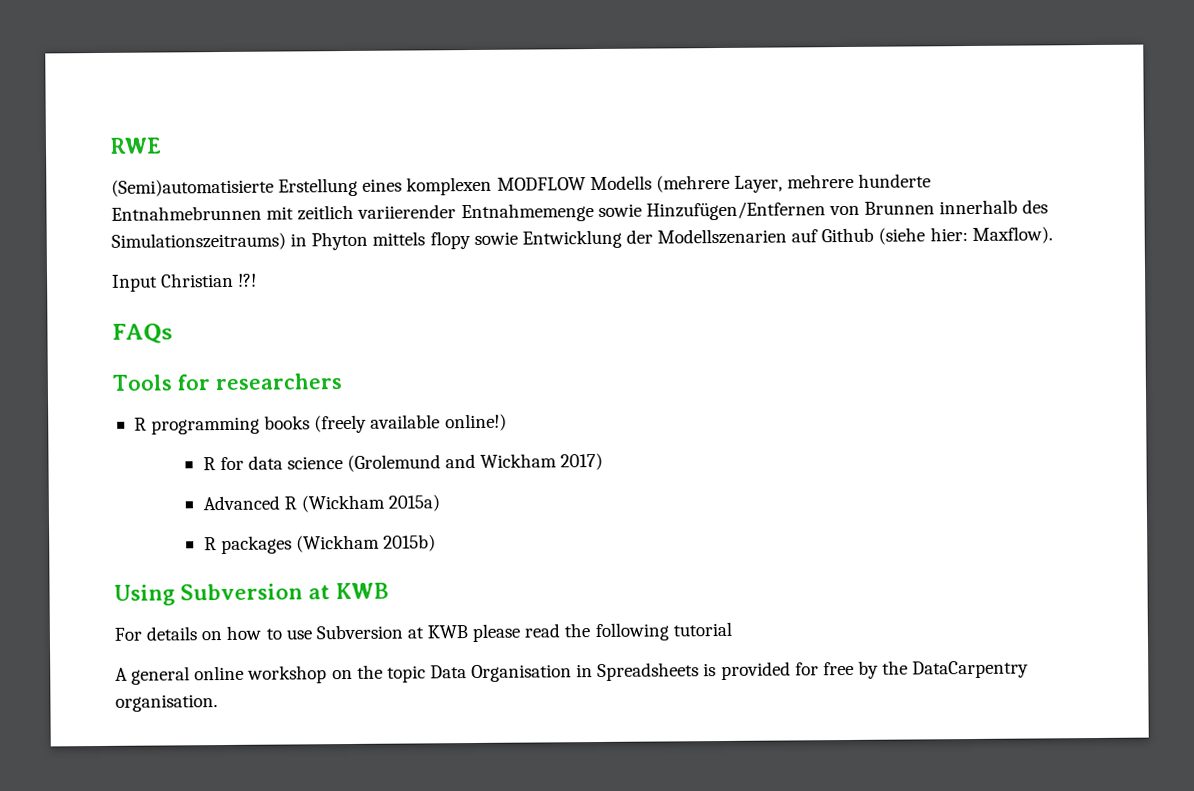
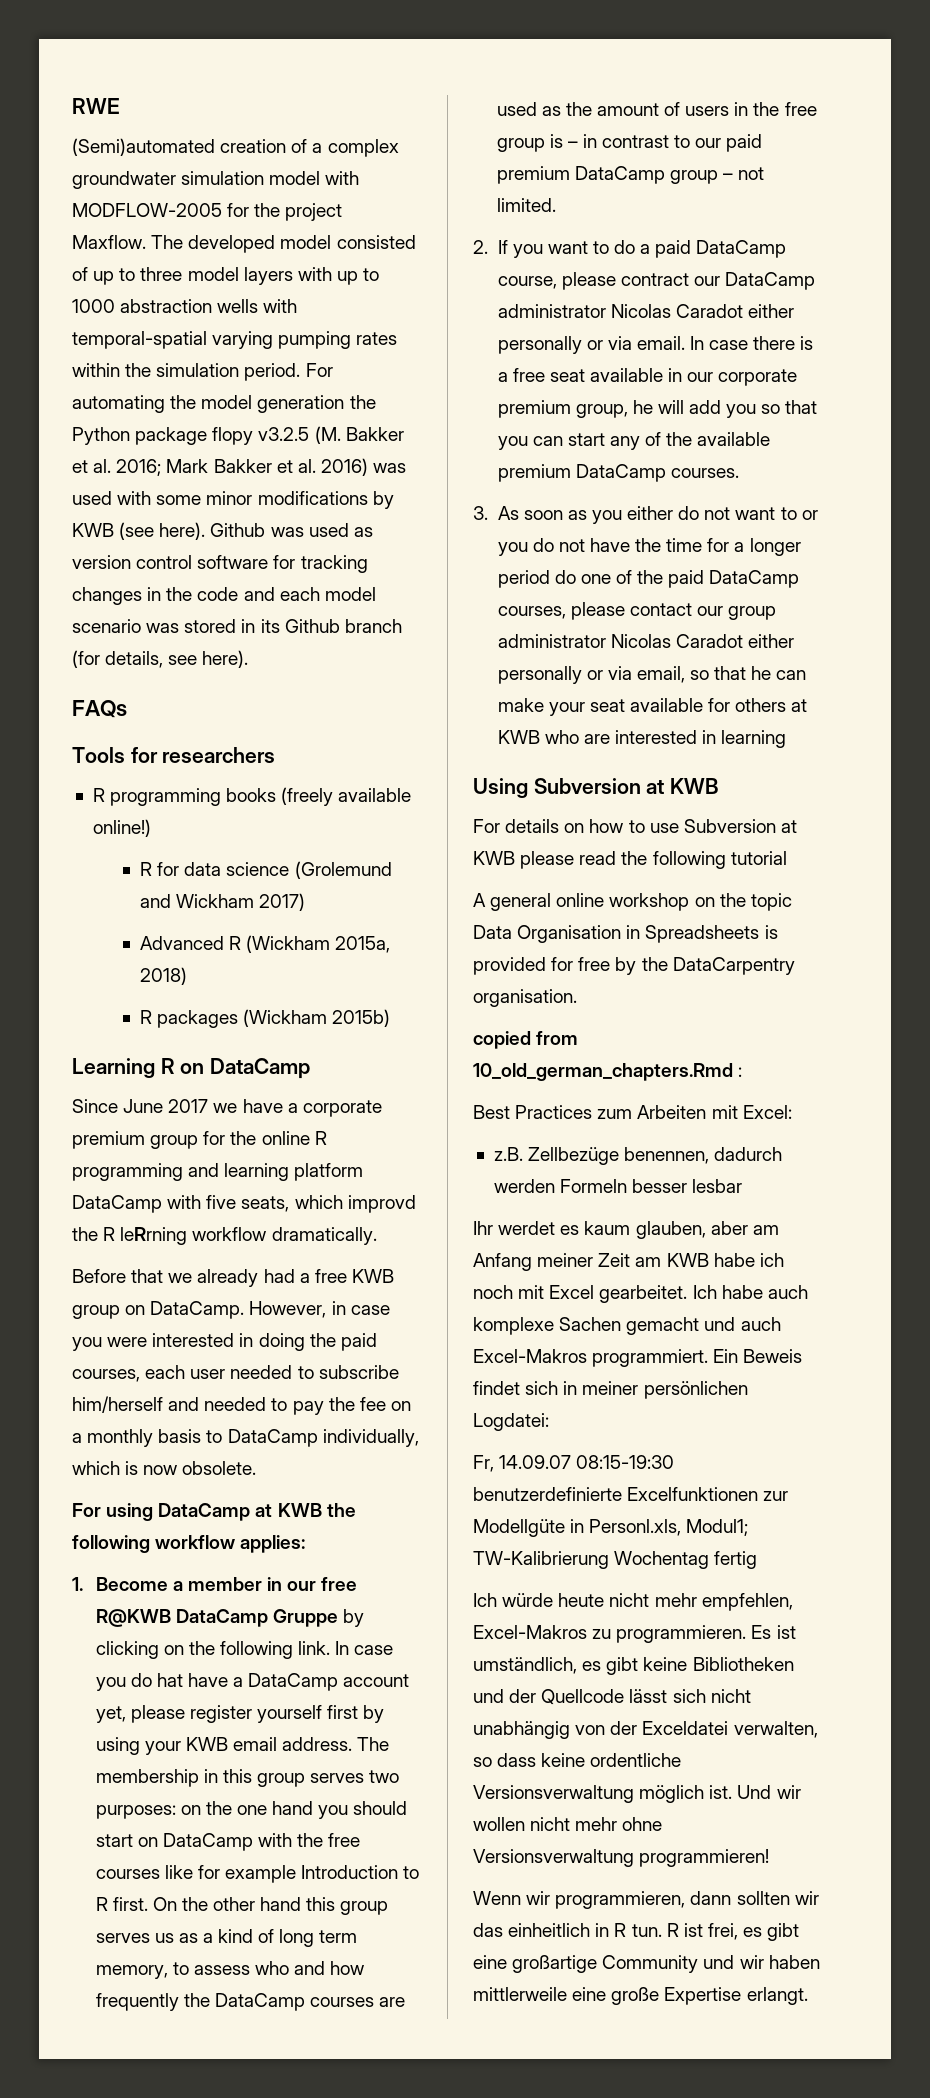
[111,173,932,197] [111,199,1049,223] [111,226,1053,251] [112,272,258,292] (Semi)automatisierte Erstellung eines komplexen MODFLOW Modells (mehrere Layer, mehrere hunderte Entnahmebrunnen mit zeitlich variierender Entnahmemenge sowie Hinzufügen/Entfernen von Brunnen innerhalb des Simulationszeitraums) in Phyton mittels flopy sowie Entwicklung der Modellszenarien auf Github (siehe hier: Maxflow). // Input Christian !?! -> [72,138,399,157] [72,171,360,189] [72,203,343,221] [72,235,416,253] [72,267,380,285] [72,299,298,313] [72,331,398,349] [72,363,333,381] [72,395,376,413] [72,426,404,445] [72,458,407,476] [72,491,394,509] [72,522,373,540] [72,555,368,573] [72,587,376,605] [72,619,402,633] [72,650,249,668] (Semi)automated creation of a complex groundwater simulation model with MODFLOW-2005 for the project Maxflow. The developed model consisted of up to three model layers with up to 1000 abstraction wells with temporal-spatial varying pumping rates within the simulation period. For automating the model generation the Python package flopy v3.2.5 (M. Bakker et al. 2016; Mark Bakker et al. 2016) was used with some minor modifications by KWB (see here). Github was used as version control software for tracking changes in the code and each model scenario was stored in its Github branch (for details, see here).
[387,494,440,512] 2015a) -> [335,936,391,953] [140,967,188,985] 2015a, 2018)
(436, 543) none -> [72,1058,311,1079] [72,1099,382,1117] [72,1131,327,1149] [72,1163,364,1181] [72,1195,416,1213] [72,1227,377,1245] [72,1269,394,1287] [72,1301,390,1319] [72,1333,377,1351] [72,1365,399,1382] [72,1396,411,1415] [72,1429,419,1447] [72,1461,257,1475] [72,1503,356,1521] [72,1535,306,1553] [72,1577,358,1591] [95,1609,364,1627] [95,1641,394,1659] [95,1673,410,1691] [95,1705,385,1723] [95,1737,390,1755] [95,1769,400,1787] [95,1801,408,1819] [95,1833,361,1851] [95,1865,420,1883] [95,1897,389,1915] [95,1929,358,1947] [95,1961,365,1979] [95,1993,406,2011] [496,102,817,116] [496,134,763,152] [496,166,765,184] [496,198,556,212] [473,240,787,258] [497,272,816,290] [497,304,794,318] [497,336,814,354] [497,368,798,386] [497,400,818,418] [497,432,771,450] [497,464,739,482] [473,506,818,524] [497,538,801,556] [497,570,800,588] [497,602,777,620] [497,634,794,648] [497,666,807,684] [497,698,808,716] [497,730,787,748] // Learning R on DataCamp // Since June 2017 we have a corporate premium group for the online R programming and learning platform DataCamp with five seats, which improvd the R leRrning workflow dramatically. // Before that we already had a free KWB group on DataCamp. However, in case you were interested in doing the paid courses, each user needed to subscribe him/herself and needed to pay the fee on a monthly basis to DataCamp individually, which is now obsolete. // For using DataCamp at KWB the following workflow applies: // 1. Become a member in our free R@KWB DataCamp Gruppe by clicking on the following link. In case you do hat have a DataCamp account yet, please register yourself first by using your KWB email address. The membership in this group serves two purposes: on the one hand you should start on DataCamp with the free courses like for example Introduction to R first. On the other hand this group serves us as a kind of long term memory, to assess who and how frequently the DataCamp courses are used as the amount of users in the free group is – in contrast to our paid premium DataCamp group – not limited. // 2. If you want to do a paid DataCamp course, please contract our DataCamp administrator Nicolas Caradot either personally or via email. In case there is a free seat available in our corporate premium group, he will add you so that you can start any of the available premium DataCamp courses. // 3. As soon as you either do not want to or you do not have the time for a longer period do one of the paid DataCamp courses, please contact our group administrator Nicolas Caradot either personally or via email, so that he can make your seat available for others at KWB who are interested in learning
(218, 703) none -> [473,1031,579,1049] [473,1063,743,1081] [473,1105,792,1119] [493,1147,783,1165] [493,1179,743,1193] [473,1221,779,1239] [473,1253,784,1271] [473,1285,808,1303] [473,1317,781,1335] [473,1349,803,1367] [473,1381,748,1399] [473,1413,549,1431] [473,1455,675,1472] [473,1487,789,1501] [473,1519,749,1537] [473,1551,758,1569] [473,1593,793,1611] [473,1625,796,1643] [473,1657,794,1675] [473,1689,751,1705] [473,1721,818,1739] [473,1753,682,1767] [473,1785,801,1803] [473,1817,663,1831] [473,1849,770,1867] [473,1891,819,1909] [473,1923,800,1941] [473,1955,820,1973] [473,1987,808,2005] // copied from 10_old_german_chapters.Rmd : // Best Practices zum Arbeiten mit Excel: // z.B. Zellbezüge benennen, dadurch werden Formeln besser lesbar // Ihr werdet es kaum glauben, aber am Anfang meiner Zeit am KWB habe ich noch mit Excel gearbeitet. Ich habe auch komplexe Sachen gemacht und auch Excel-Makros programmiert. Ein Beweis findet sich in meiner persönlichen Logdatei: // Fr, 14.09.07 08:15-19:30 benutzerdefinierte Excelfunktionen zur Modellgüte in Personl.xls, Modul1; TW-Kalibrierung Wochentag fertig // Ich würde heute nicht mehr empfehlen, Excel-Makros zu programmieren. Es ist umständlich, es gibt keine Bibliotheken und der Quellcode lässt sich nicht unabhängig von der Exceldatei verwalten, so dass keine ordentliche Versionsverwaltung möglich ist. Und wir wollen nicht mehr ohne Versionsverwaltung programmieren! // Wenn wir programmieren, dann sollten wir das einheitlich in R tun. R ist frei, es gibt eine großartige Community und wir haben mittlerweile eine große Expertise erlangt.

